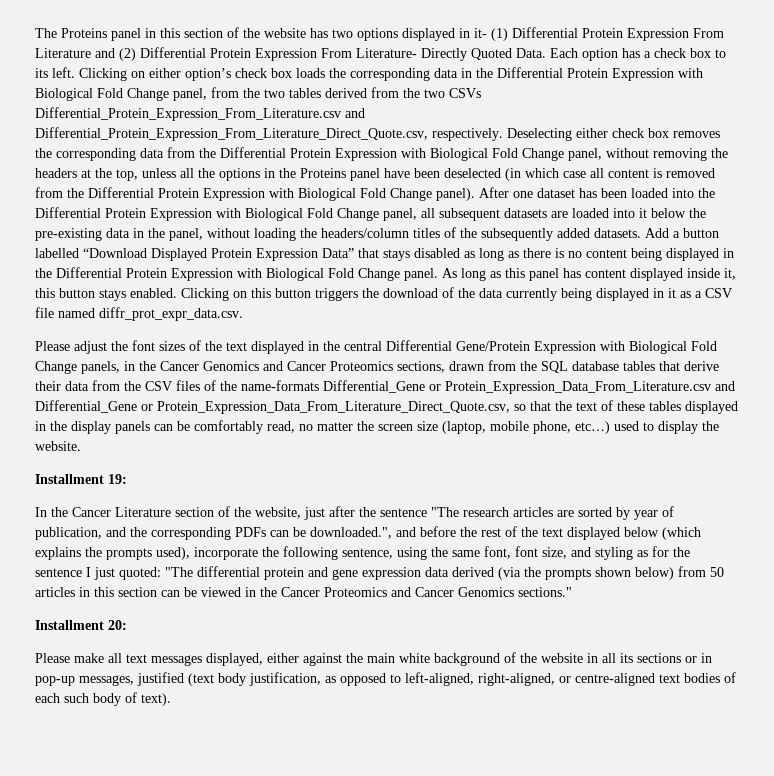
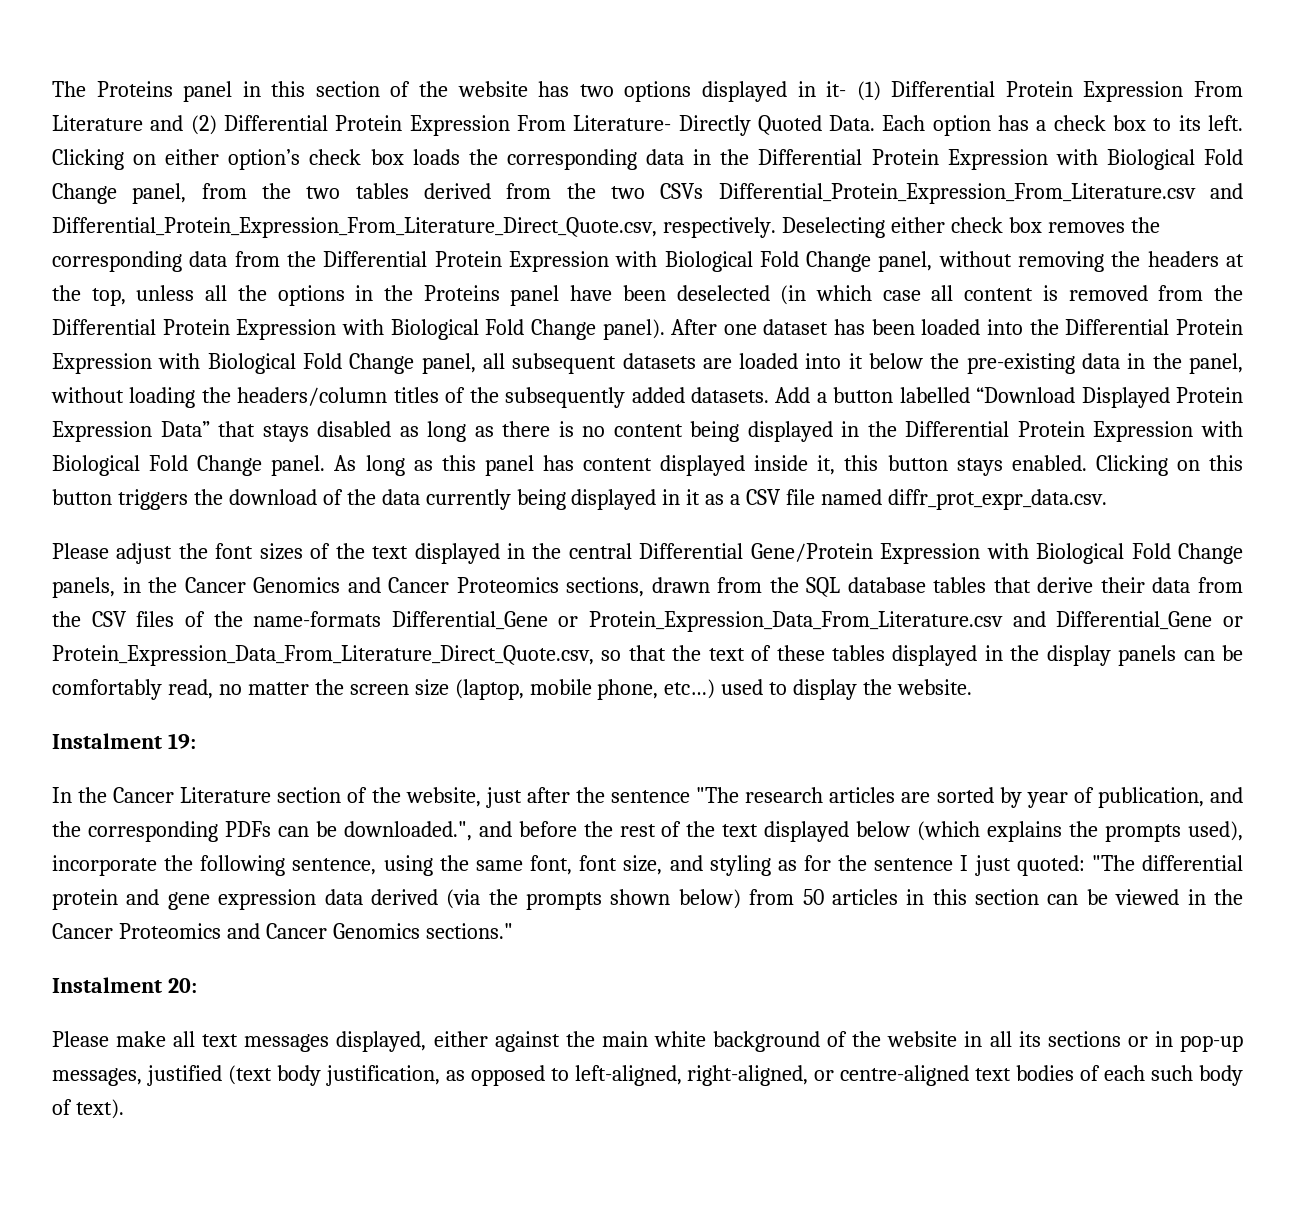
[35,474,104,484] Installment -> [52,733,162,749] Instalment
[35,620,104,630] Installment -> [52,977,162,993] Instalment

